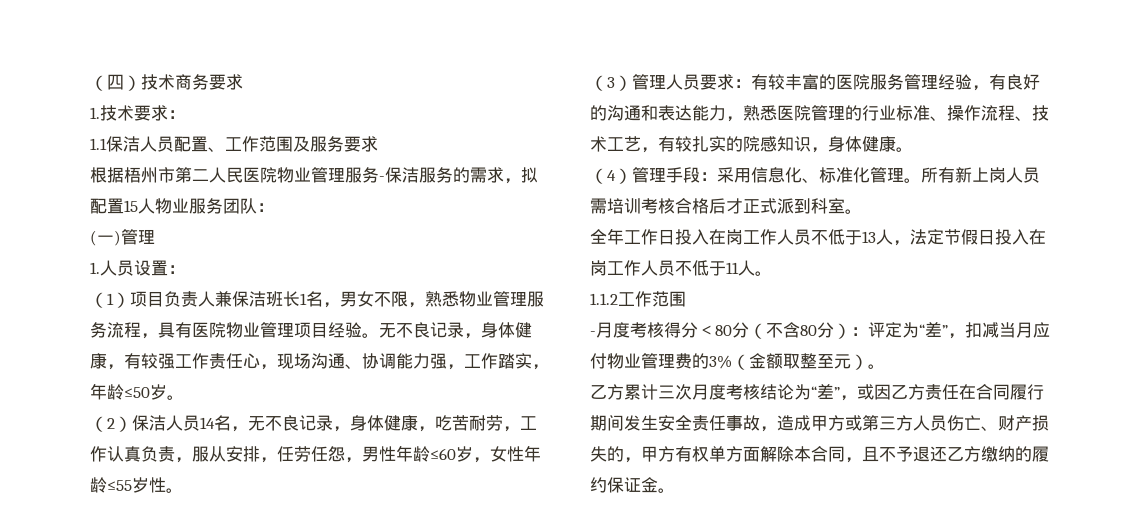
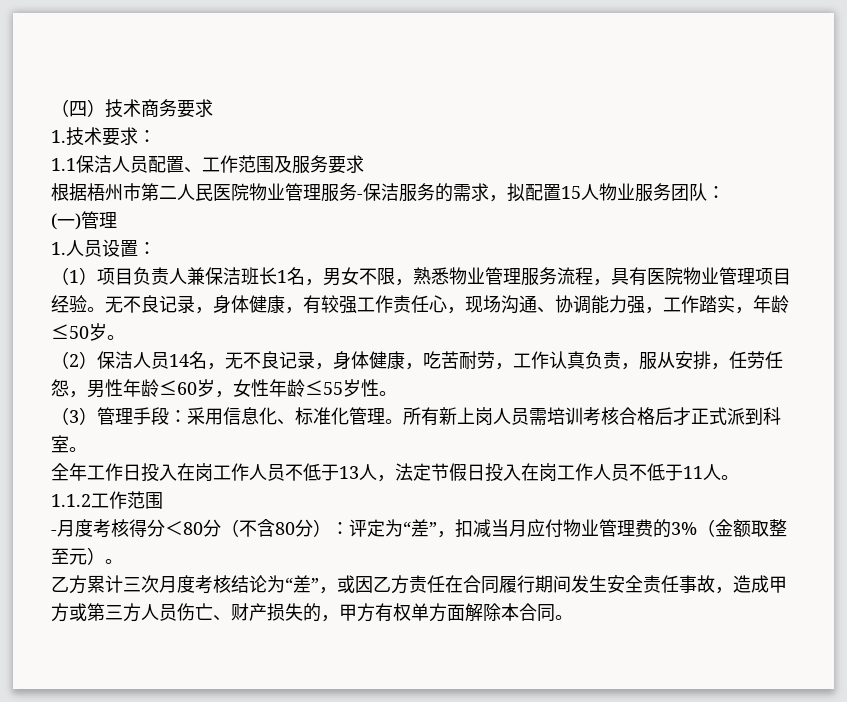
[666,74,1040,91] [590,105,1049,122] [590,136,913,153] [590,167,666,184] 人员要求：有较丰富的医院服务管理经验，有良好的沟通和表达能力，熟悉医院管理的行业标准、操作流程、技术工艺，有较扎实的院感知识，身体健康。 // （4）管理 -> (133, 416) none
[845,446,1049,463] [590,477,658,493] ，且不予退还乙方缴纳的履约保证金 -> (555, 613) none

